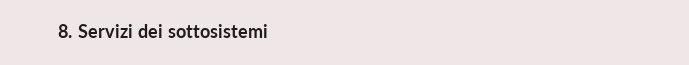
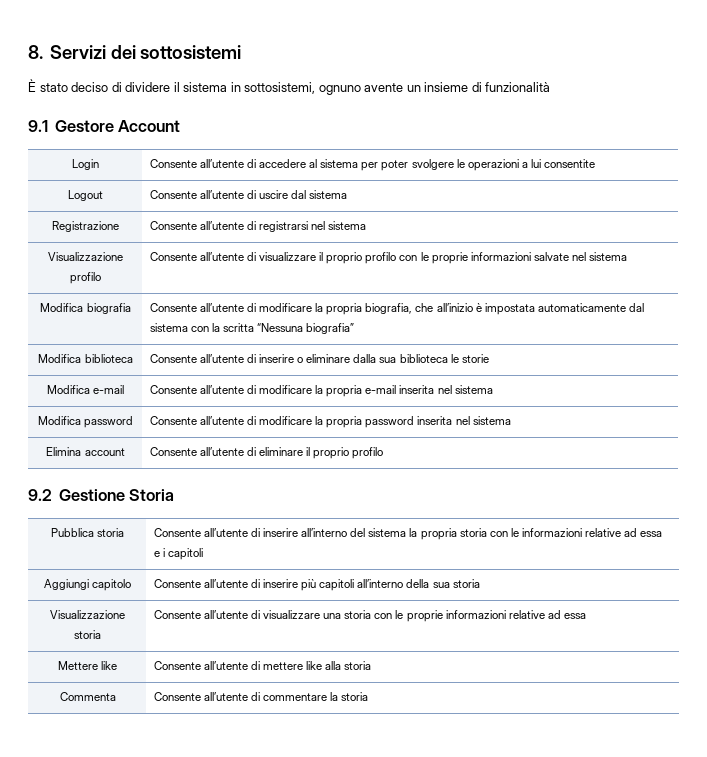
(268, 31) none -> [28,79,551,95] [28,120,180,132] [72,159,99,170] [149,159,596,171] [68,190,103,201] [149,190,348,199] [52,221,119,232] [149,221,367,232] [48,252,123,261] [70,272,101,284] [149,252,628,264] [40,303,131,314] [149,303,644,315] [149,323,355,334] [38,354,133,363] [149,354,489,363] [46,385,125,394] [149,385,493,397] [37,416,134,428] [149,416,511,428] [46,447,125,456] [149,447,384,459] [28,489,174,501] [50,528,125,537] [153,528,663,540] [153,548,203,560] [43,579,132,591] [153,579,480,591] [50,610,125,619] [74,630,101,639] [153,610,586,622] [57,661,118,670] [153,661,372,670] [59,692,116,701] [153,692,369,701] // È stato deciso di dividere il sistema in sottosistemi, ognuno avente un insieme di funzionalità // 9.1 Gestore Account // Login | Consente all’utente di accedere al sistema per poter svolgere le operazioni a lui consentite // Logout | Consente all’utente di uscire dal sistema // Registrazione | Consente all’utente di registrarsi nel sistema // Visualizzazione profilo | Consente all’utente di visualizzare il proprio profilo con le proprie informazioni salvate nel sistema // Modifica biografia | Consente all’utente di modificare la propria biografia, che all’inizio è impostata automaticamente dal sistema con la scritta “Nessuna biografia” // Modifica biblioteca | Consente all’utente di inserire o eliminare dalla sua biblioteca le storie // Modifica e-mail | Consente all’utente di modificare la propria e-mail inserita nel sistema // Modifica password | Consente all’utente di modificare la propria password inserita nel sistema // Elimina account | Consente all’utente di eliminare il proprio profilo // 9.2 Gestione Storia // Pubblica storia | Consente all’utente di inserire all’interno del sistema la propria storia con le informazioni relative ad essa e i capitoli // Aggiungi capitolo | Consente all’utente di inserire più capitoli all’interno della sua storia // Visualizzazione storia | Consente all’utente di visualizzare una storia con le proprie informazioni relative ad essa // Mettere like | Consente all’utente di mettere like alla storia // Commenta | Consente all’utente di commentare la storia

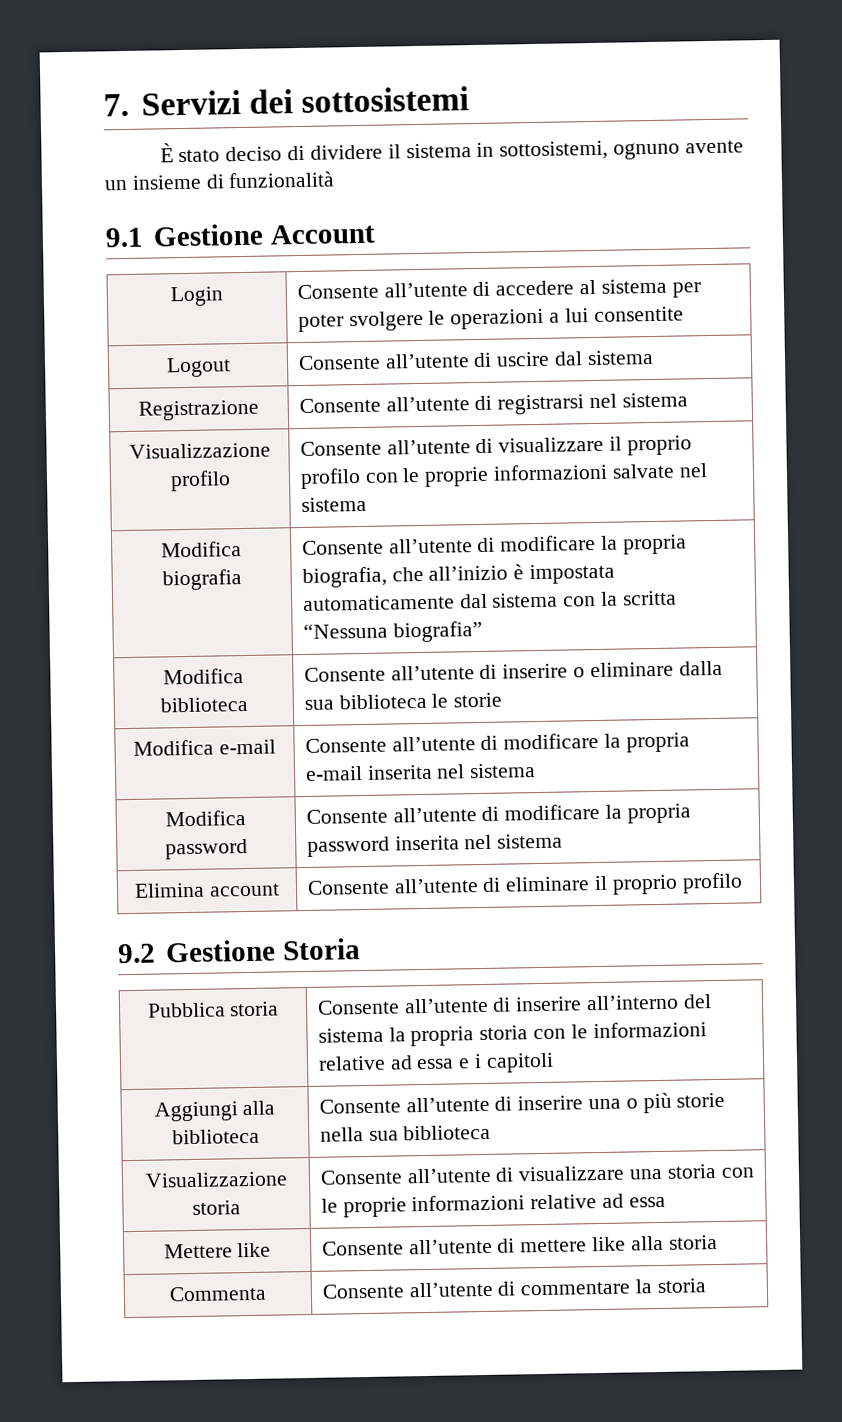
[28,45,43,59] 8. -> [103,93,129,117] 7.
[54,120,114,132] Gestore -> [152,223,264,247] Gestione
[92,579,132,591] [153,579,480,591] capitolo | Consente all’utente di inserire più capitoli all’interno della sua storia -> [242,1100,276,1116] [171,1128,260,1145] [318,1092,726,1114] [319,1124,492,1142] alla biblioteca | Consente all’utente di inserire una o più storie nella sua biblioteca

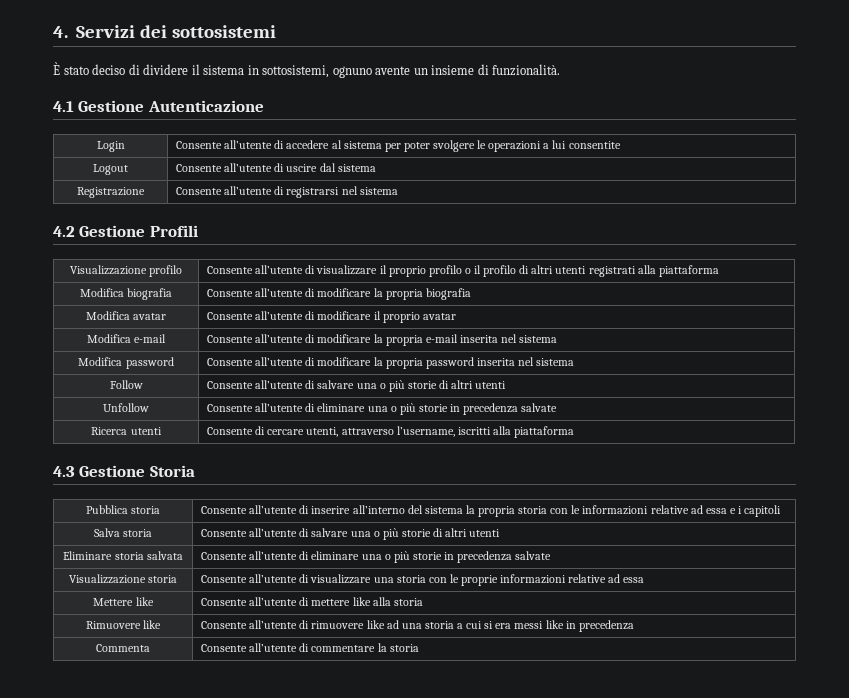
[103,93,129,117] 7. -> [53,26,68,38] 4.
[228,171,336,189] [105,223,375,248] funzionalità // 9.1 Gestione Account -> [492,64,561,76] [53,100,264,112] funzionalità. // 4.1 Gestione Autenticazione
(688, 400) none -> [53,225,198,237] // 4.2 Gestione Profili
[364,463,708,487] [300,496,367,513] con le proprie informazioni salvate nel sistema -> [464,265,719,277] o il profilo di altri utenti registrati alla piattaforma
[301,563,616,589] [302,590,677,612] [302,620,483,643] [163,668,244,685] [159,696,248,713] [303,660,723,683] [303,692,503,711] biografia, che all’inizio è impostata automaticamente dal sistema con la scritta “Nessuna biografia” // Modifica biblioteca | Consente all’utente di inserire o eliminare dalla sua biblioteca le storie -> [425,288,471,300] [85,311,167,320] [207,311,456,323] biografia // Modifica avatar | Consente all’utente di modificare il proprio avatar
[134,882,280,898] [306,872,743,895] [117,943,156,964] Elimina account | Consente all’utente di eliminare il proprio profilo // 9.2 -> [109,380,143,389] [207,380,507,392] [103,403,149,412] [207,403,558,415] [91,427,162,435] [207,426,574,438] [53,466,75,477] Follow | Consente all’utente di salvare una o più storie di altri utenti // Unfollow | Consente all’utente di eliminare una o più storie in precedenza salvate // Ricerca utenti | Consente di cercare utenti, attraverso l’username, iscritti alla piattaforma // 4.3
[153,1100,276,1122] [171,1128,260,1145] [318,1092,726,1114] [319,1124,492,1142] Aggiungi alla biblioteca | Consente all’utente di inserire una o più storie nella sua biblioteca -> [93,528,153,537] [201,528,501,540] [63,551,183,560] [201,551,552,563] Salva storia | Consente all’utente di salvare una o più storie di altri utenti // Eliminare storia salvata | Consente all’utente di eliminare una o più storie in precedenza salvate
(718, 1242) none -> [85,620,162,629] [201,620,634,632] // Rimuovere like | Consente all’utente di rimuovere like ad una storia a cui si era messi like in precedenza

